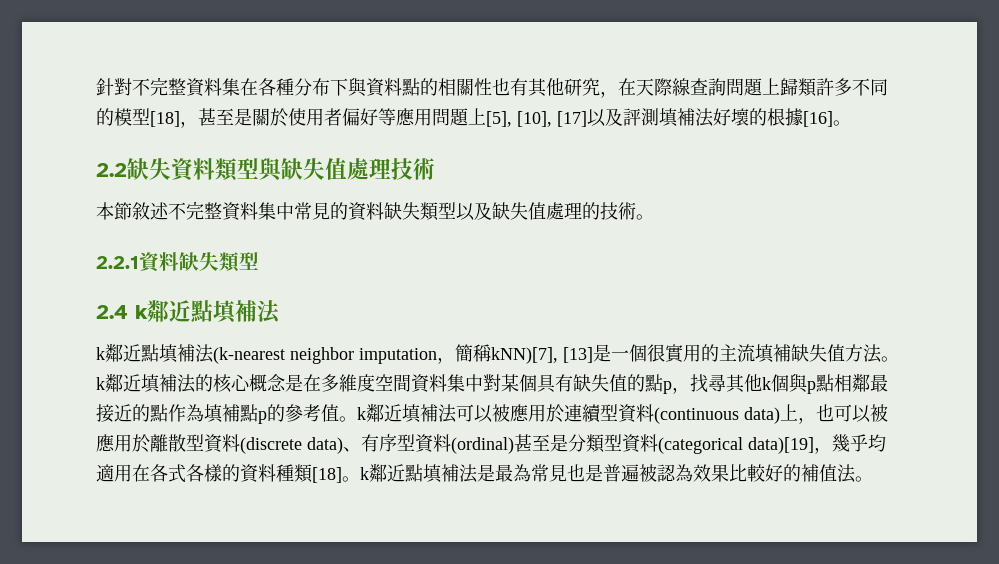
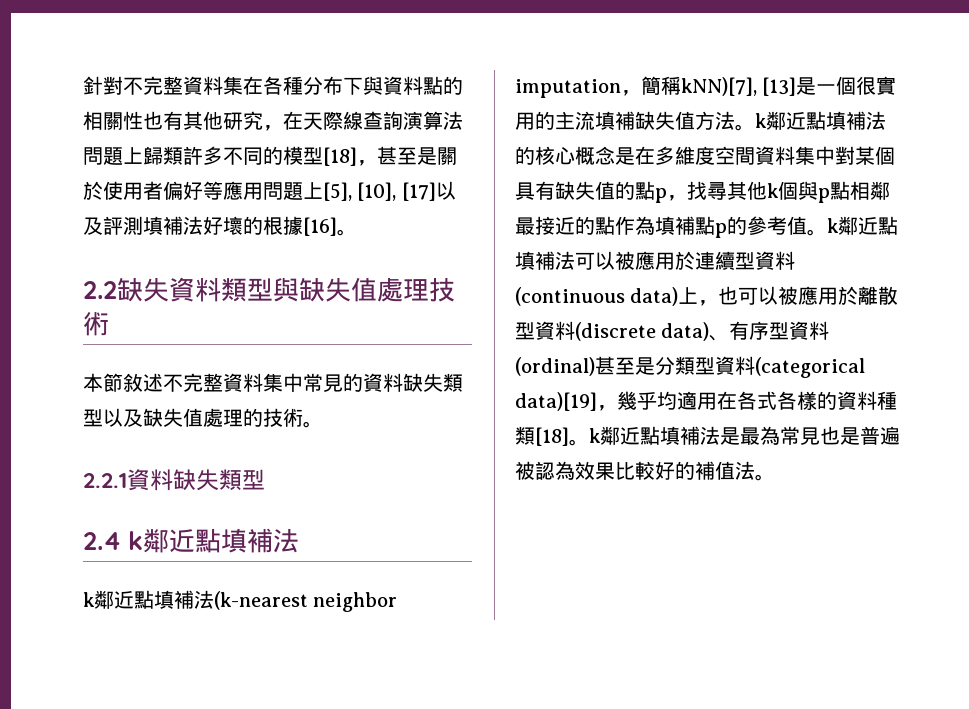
(726, 87) none -> [403,111,463,130] 演算法
(141, 383) none -> [806,111,826,130] 點
(402, 413) none -> [878,216,898,235] 點

